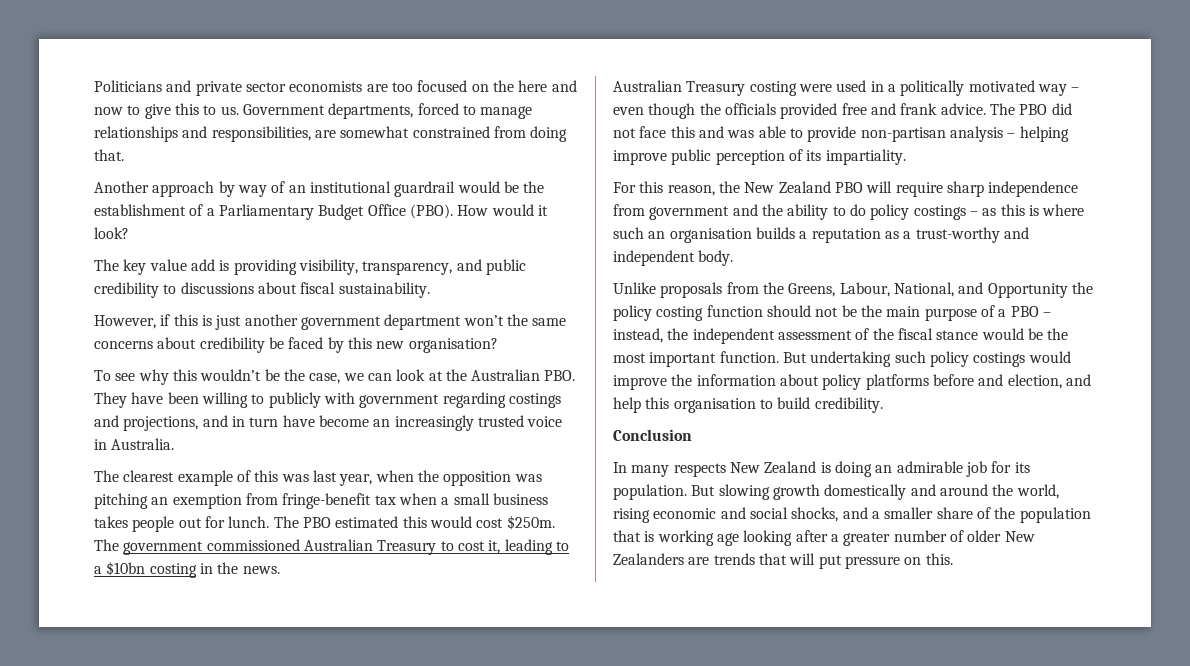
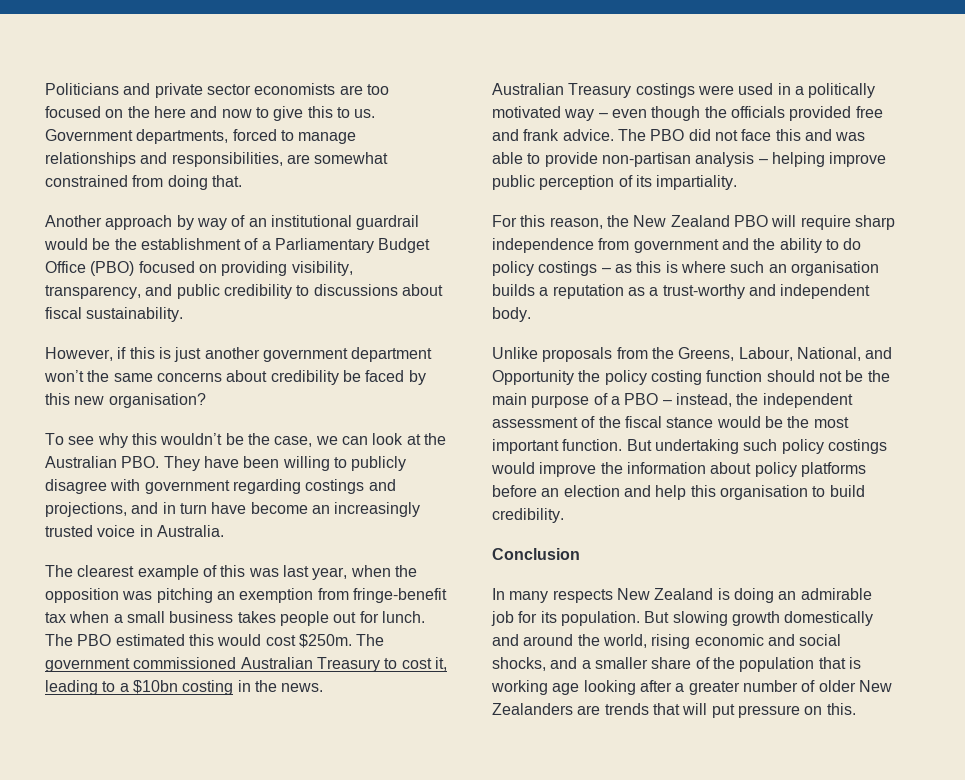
[409,204,548,219] [94,227,129,239] [94,259,230,275] (PBO). How would it look? // The key value add is -> [90,261,217,276] (PBO) focused on
(321, 400) none -> [45,479,107,494] disagree
[749,81,797,96] costing -> [635,83,695,98] costings
[978,374,1062,389] and election, -> [541,485,620,497] an election

